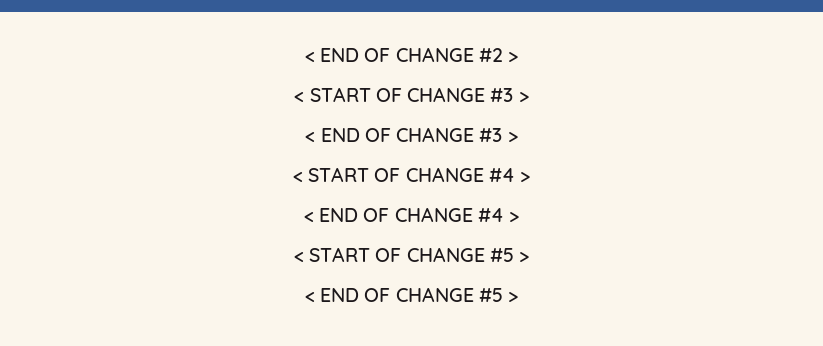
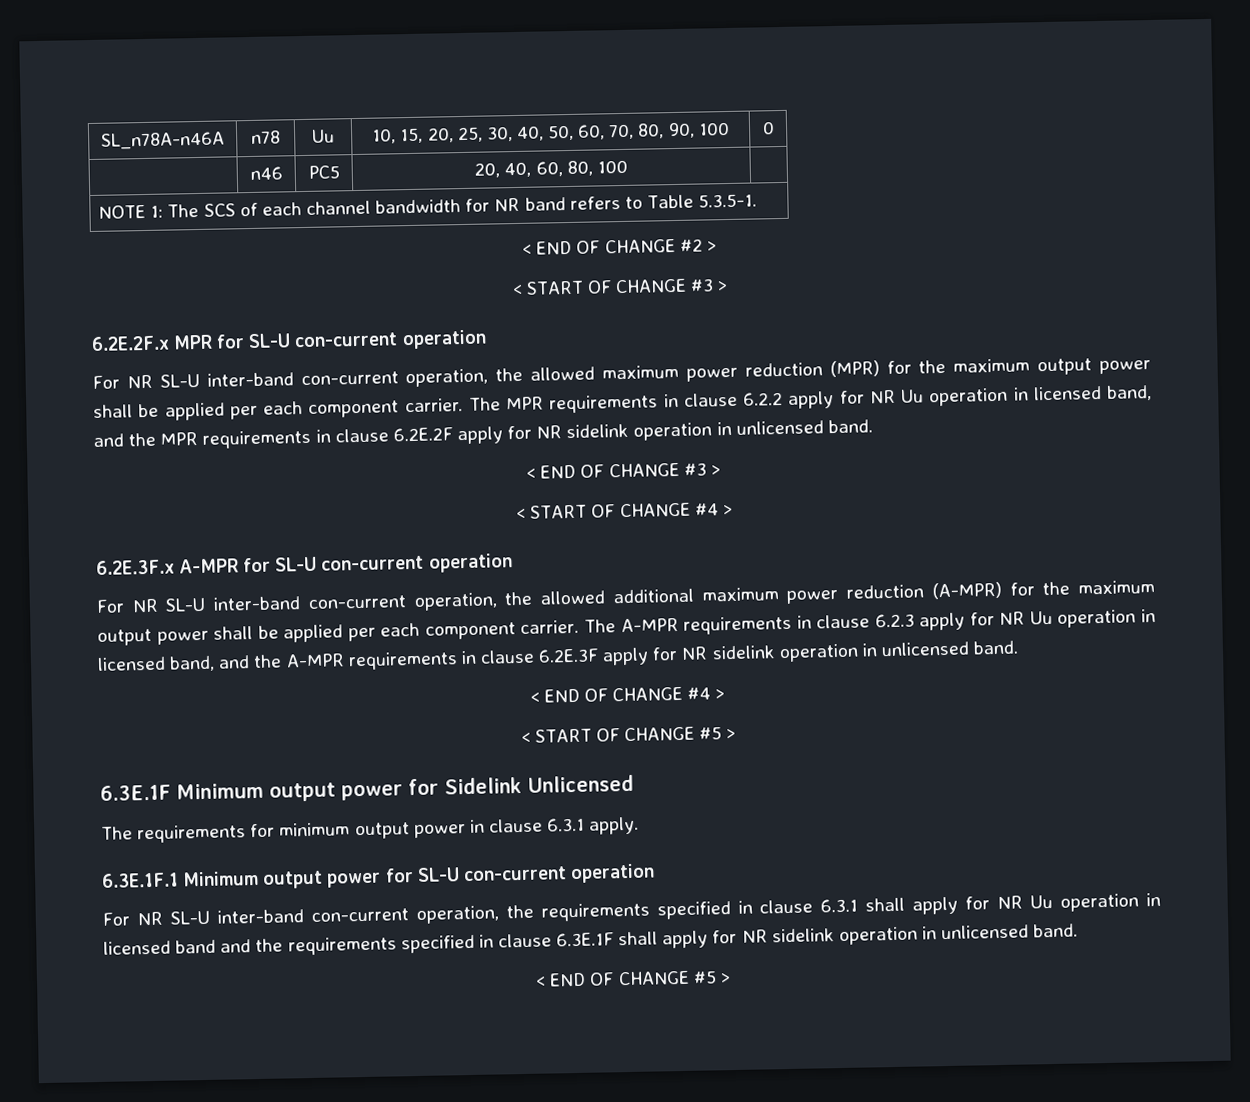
(304, 57) none -> [101,131,225,150] [251,130,281,144] [312,129,335,143] [371,121,730,144] [761,121,775,135] [249,166,283,181] [307,165,340,179] [474,159,628,178] [98,193,758,219] SL_n78A-n46A | n78 | Uu | 10, 15, 20, 25, 30, 40, 50, 60, 70, 80, 90, 100 | 0 // | n46 | PC5 | 20, 40, 60, 80, 100 | // NOTE 1: The SCS of each channel bandwidth for NR band refers to Table 5.3.5-1. //
(529, 97) none -> [91,329,487,352] [92,358,1151,390] [93,385,1153,421] [93,419,873,449] // 6.2E.2F.x MPR for SL-U con-current operation // For NR SL-U inter-band con-current operation, the allowed maximum power reduction (MPR) for the maximum output power shall be applied per each component carrier. The MPR requirements in clause 6.2.2 apply for NR Uu operation in licensed band, and the MPR requirements in clause 6.2E.2F apply for NR sidelink operation in unlicensed band.
(531, 177) none -> [96,553,513,575] [96,580,1155,613] [97,609,1156,646] [97,640,1020,672] // 6.2E.3F.x A-MPR for SL-U con-current operation // For NR SL-U inter-band con-current operation, the allowed additional maximum power reduction (A-MPR) for the maximum output power shall be applied per each component carrier. The A-MPR requirements in clause 6.2.3 apply for NR Uu operation in licensed band, and the A-MPR requirements in clause 6.2E.3F apply for NR sidelink operation in unlicensed band.
(530, 257) none -> [100,774,634,802] [101,816,640,844] [101,863,655,889] [102,892,1161,926] [103,923,1079,956] // 6.3E.1F Minimum output power for Sidelink Unlicensed // The requirements for minimum output power in clause 6.3.1 apply. // 6.3E.1F.1 Minimum output power for SL-U con-current operation // For NR SL-U inter-band con-current operation, the requirements specified in clause 6.3.1 shall apply for NR Uu operation in licensed band and the requirements specified in clause 6.3E.1F shall apply for NR sidelink operation in unlicensed band.

